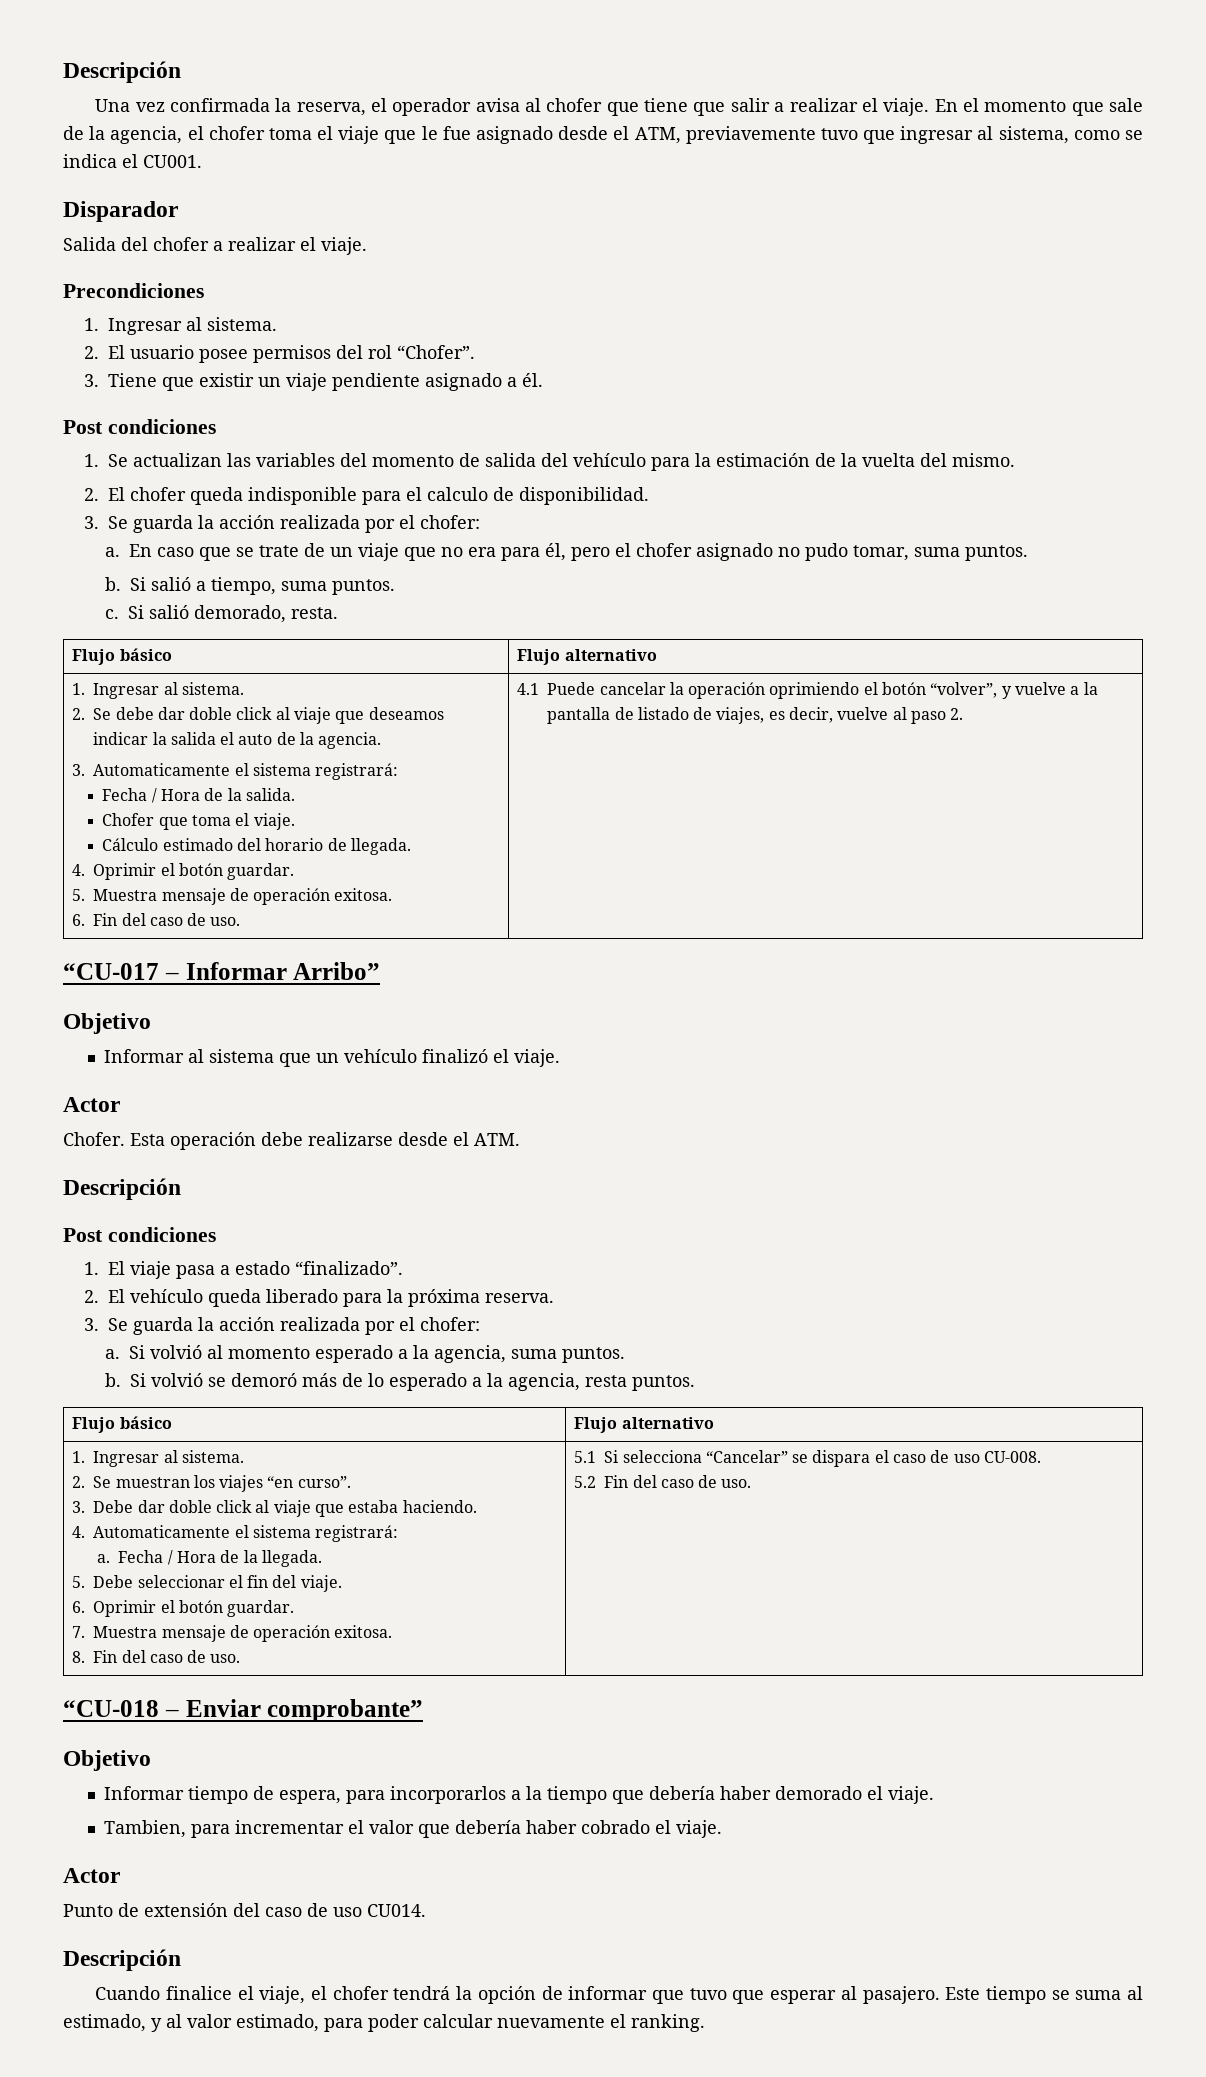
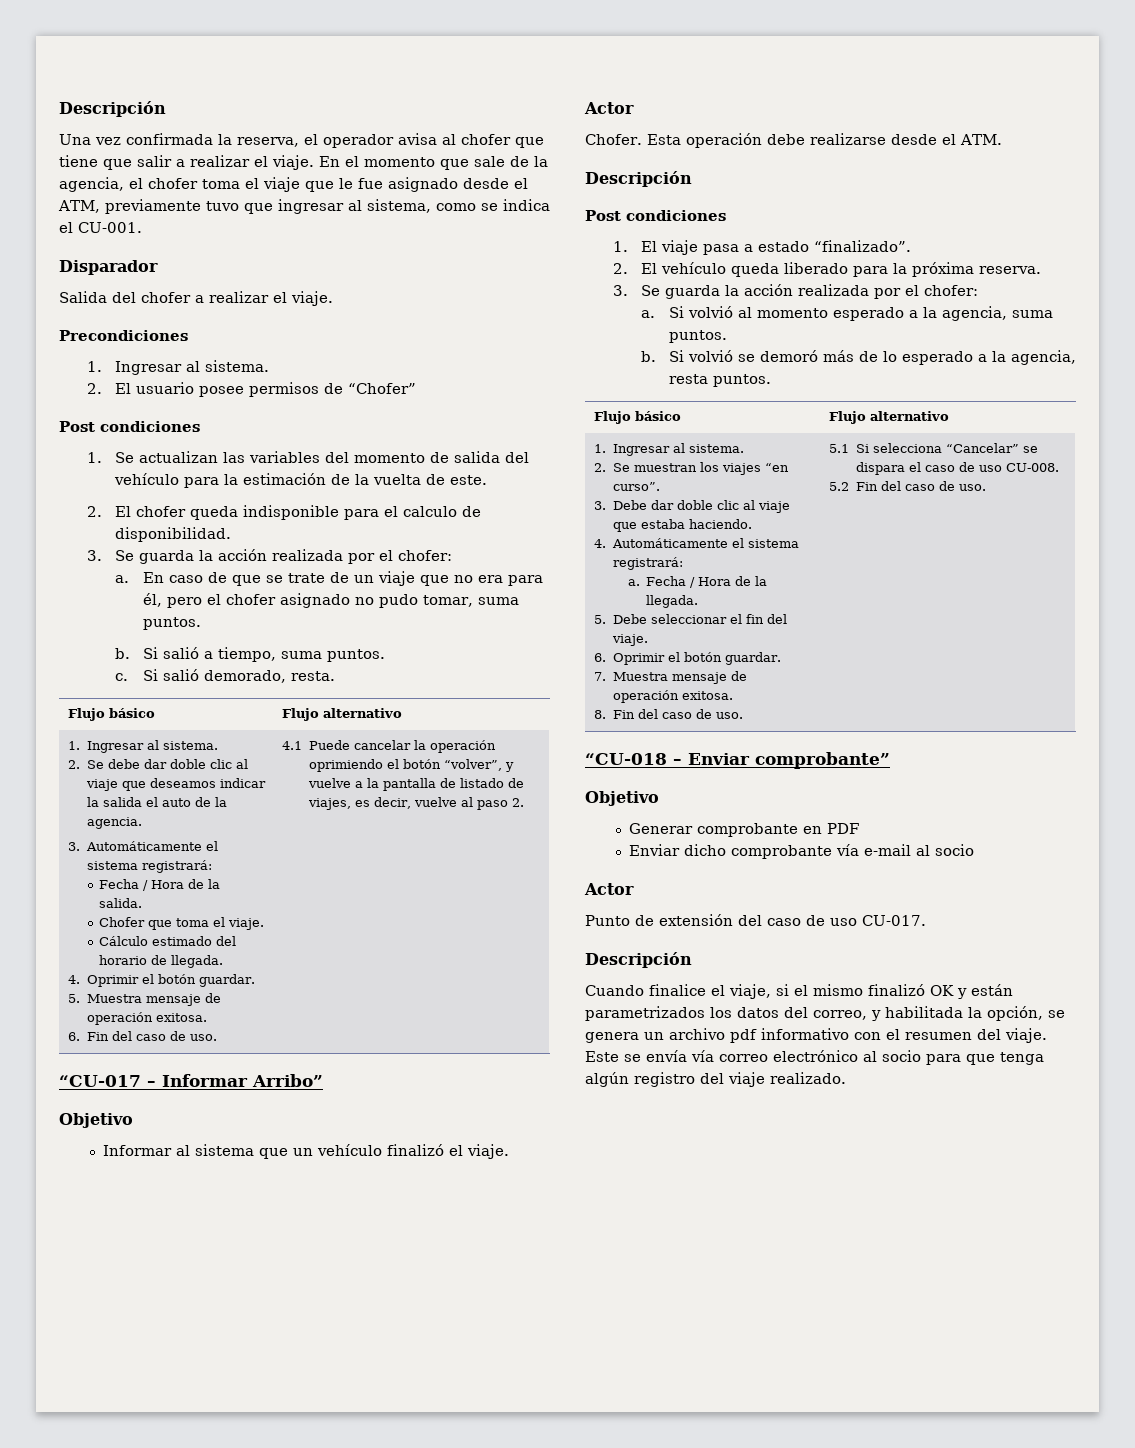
[685,126,816,144] previavemente -> [105,199,201,214] previamente
[143,155,202,168] CU001. -> [78,222,142,233] CU-001.
[336,345,476,359] [84,373,544,391] del rol “Chofer”. // 3. Tiene que existir un viaje pendiente asignado a él. -> [323,383,416,394] de “Chofer”
[920,453,1016,467] del mismo. -> [425,474,487,485] de este.
(195, 552) none -> [207,572,227,583] de
[236,707,273,720] click -> [209,759,232,769] clic
[93,763,231,776] Automaticamente -> [85,841,202,851] Automáticamente
[216,1500,253,1513] click -> [716,500,739,510] clic
[93,1525,231,1538] Automaticamente -> [611,538,728,548] Automáticamente
[103,1786,934,1804] [103,1820,722,1838] Informar tiempo de espera, para incorporarlos a la tiempo que debería haber demorado el viaje. // Tambien, para incrementar el valor que debería haber cobrado el viaje. -> [628,823,859,837] [628,844,974,859] Generar comprobante en PDF // Enviar dicho comprobante vía e-mail al socio
[367,1904,426,1917] CU014. -> [862,915,926,926] CU-017.
[311,1986,1144,2004] [63,2014,705,2032] el chofer tendrá la opción de informar que tuvo que esperar al pasajero. Este tiempo se suma al estimado, y al valor estimado, para poder calcular nuevamente el ranking. -> [776,984,1013,999] [585,1006,1065,1021] [585,1028,1047,1043] [585,1050,1044,1065] [585,1072,846,1087] si el mismo finalizó OK y están parametrizados los datos del correo, y habilitada la opción, se genera un archivo pdf informativo con el resumen del viaje. Este se envía vía correo electrónico al socio para que tenga algún registro del viaje realizado.

